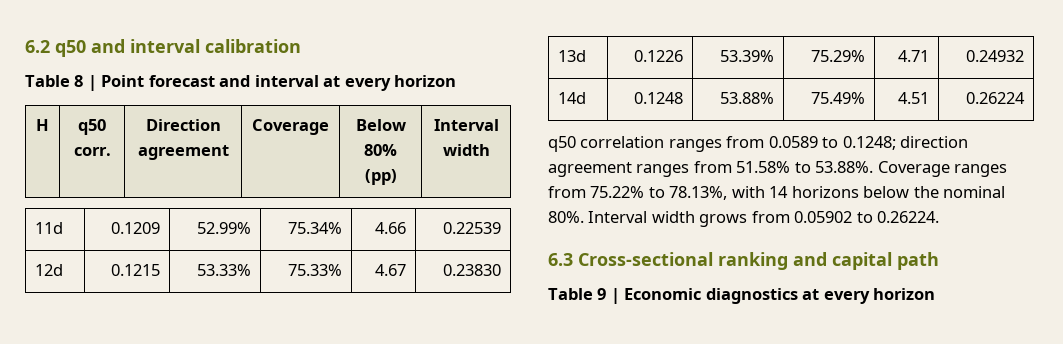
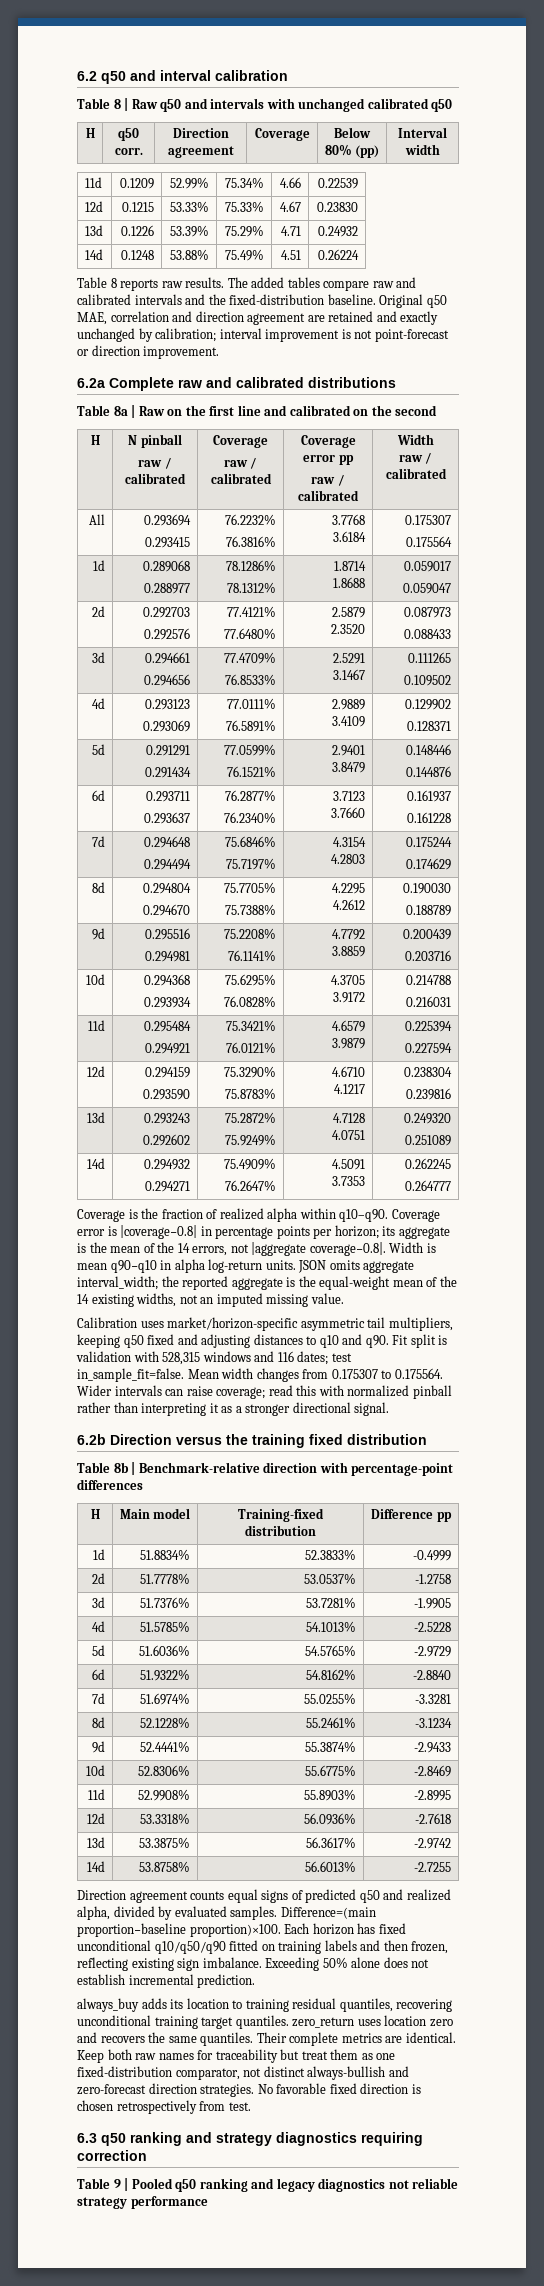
[101,75,457,91] Point forecast and interval at every horizon -> [131,98,453,112] Raw q50 and intervals with unchanged calibrated q50
[548,136,969,152] [548,161,1008,177] [548,186,1006,200] [548,211,940,227] q50 correlation ranges from 0.0589 to 0.1248; direction agreement ranges from 51.58% to 53.88%. Coverage ranges from 75.22% to 78.13%, with 14 horizons below the nominal 80%. Interval width grows from 0.05902 to 0.26224. -> [77,277,417,291] [77,294,447,308] [77,311,439,325] [77,328,449,342] [77,345,220,359] [77,377,396,391] [77,405,438,418] [90,435,100,445] [128,434,182,448] [138,457,172,469] [125,473,186,484] [213,435,268,448] [223,457,258,469] [210,473,272,484] [300,435,356,448] [303,455,354,465] [311,474,345,486] [298,490,359,501] [396,434,434,445] [398,452,433,464] [385,468,447,479] [89,514,106,525] [144,514,192,526] [145,537,191,548] [225,514,277,525] [226,536,277,547] [332,514,366,525] [333,531,367,542] [405,515,452,525] [406,536,453,547] [93,560,106,571] [143,560,191,572] [144,583,191,594] [226,560,277,571] [227,582,277,593] [334,561,367,571] [333,577,366,588] [404,561,452,572] [403,583,452,594] [92,606,106,617] [143,607,191,618] [144,628,191,640] [227,606,277,617] [224,628,277,639] [332,607,366,618] [331,624,366,634] [404,607,452,618] [404,629,452,639] [92,652,106,663] [145,652,191,664] [144,674,191,686] [224,652,277,664] [225,674,277,685] [333,653,366,664] [333,669,366,680] [408,652,452,663] [404,675,452,686] [92,698,106,709] [145,699,191,710] [143,720,191,732] [227,698,277,709] [226,720,277,732] [332,699,366,710] [332,716,366,727] [405,699,452,710] [407,721,452,731] [92,744,106,755] [146,745,191,756] [145,767,192,778] [224,744,277,756] [227,766,277,777] [332,745,366,756] [332,762,366,773] [406,744,452,755] [406,766,452,777] [92,790,106,801] [146,791,191,802] [144,812,191,824] [225,790,277,801] [224,812,277,823] [333,791,366,801] [331,807,366,818] [407,790,452,802] [407,812,452,823] [92,836,106,847] [144,836,191,848] [144,859,192,870] [225,836,277,847] [226,858,277,870] [333,837,367,847] [331,854,366,864] [406,837,453,847] [406,858,452,870] [92,882,106,893] [143,883,192,894] [143,904,191,916] [224,882,277,893] [225,904,277,915] [332,883,366,894] [333,899,366,910] [403,883,452,894] [406,905,452,916] [92,928,106,940] [145,928,191,940] [145,951,191,962] [224,928,277,939] [228,950,277,961] [332,929,366,940] [332,946,366,957] [403,929,452,940] [405,950,452,961] [86,974,106,985] [144,974,191,986] [144,997,192,1008] [225,974,277,986] [224,996,277,1007] [331,975,366,985] [333,992,366,1003] [406,975,452,985] [406,996,452,1007] [88,1020,106,1031] [144,1021,192,1032] [145,1043,191,1054] [226,1020,277,1031] [226,1042,277,1053] [332,1020,366,1032] [332,1038,366,1049] [405,1021,453,1032] [405,1043,453,1054] [87,1066,106,1077] [145,1067,191,1078] [143,1089,191,1100] [224,1066,277,1078] [225,1088,277,1099] [332,1066,366,1077] [334,1084,366,1094] [404,1067,453,1077] [406,1088,452,1100] [87,1112,106,1123] [144,1113,191,1124] [143,1134,191,1146] [225,1112,277,1123] [225,1134,277,1146] [333,1113,366,1123] [332,1130,366,1140] [404,1113,452,1124] [405,1135,452,1146] [87,1158,106,1169] [144,1159,191,1170] [145,1181,191,1192] [224,1158,277,1170] [225,1180,277,1191] [332,1159,366,1170] [332,1176,366,1186] [405,1158,452,1169] [405,1180,452,1191] [77,1208,440,1222] [77,1225,450,1239] [77,1242,436,1256] [77,1259,415,1273] [77,1276,457,1290] [77,1293,344,1307] [77,1317,453,1331] [77,1334,448,1348] [76,1351,352,1365] [77,1368,443,1382] [77,1385,452,1399] [77,1402,390,1416] [77,1434,427,1448] [77,1462,454,1476] [77,1479,143,1490] [90,1509,100,1519] [119,1508,191,1519] [238,1508,324,1522] [245,1525,316,1536] [371,1509,452,1522] [93,1549,106,1560] [140,1549,191,1560] [305,1549,357,1560] [413,1550,452,1561] [92,1573,106,1584] [140,1573,191,1584] [304,1573,357,1584] [415,1574,452,1584] [92,1597,106,1608] [140,1597,191,1608] [306,1597,357,1608] [414,1598,452,1609] [92,1621,106,1632] [140,1621,191,1632] [306,1621,357,1632] [414,1622,452,1632] [92,1645,106,1656] [139,1645,191,1656] [305,1645,357,1656] [414,1646,452,1657] [92,1669,106,1680] [140,1669,191,1681] [306,1669,357,1680] [413,1670,452,1680] [92,1693,106,1704] [140,1693,191,1705] [304,1693,357,1704] [415,1694,452,1704] [92,1717,106,1728] [140,1717,191,1728] [306,1717,357,1728] [415,1718,453,1728] [92,1741,106,1753] [140,1741,191,1752] [305,1741,357,1752] [414,1742,452,1753] [86,1765,106,1776] [138,1765,191,1776] [305,1765,357,1776] [414,1765,452,1777] [88,1789,106,1800] [138,1789,191,1801] [304,1789,357,1801] [414,1790,452,1801] [87,1813,106,1824] [140,1813,191,1824] [304,1813,357,1825] [415,1813,452,1824] [87,1837,106,1848] [139,1837,191,1848] [306,1837,357,1848] [414,1838,452,1849] [87,1861,106,1872] [139,1861,191,1872] [305,1861,357,1872] [414,1862,452,1872] [77,1889,451,1903] [77,1906,376,1920] [77,1923,406,1937] [77,1940,449,1954] [77,1957,430,1971] [77,1974,256,1988] [77,1998,453,2012] [77,2015,453,2029] [77,2032,456,2046] [77,2049,396,2063] [77,2066,409,2080] [77,2083,421,2097] [77,2100,251,2114] Table 8 reports raw results. The added tables compare raw and calibrated intervals and the fixed-distribution baseline. Original q50 MAE, correlation and direction agreement are retained and exactly unchanged by calibration; interval improvement is not point-forecast or direction improvement. // 6.2a Complete raw and calibrated distributions // Table 8a | Raw on the first line and calibrated on the second // H | N pinball // raw / calibrated | Coverage // raw / calibrated | Coverage error pp // raw / calibrated | Width // raw / calibrated // All | 0.293694 // 0.293415 | 76.2232% // 76.3816% | 3.7768 // 3.6184 | 0.175307 // 0.175564 // 1d | 0.289068 // 0.288977 | 78.1286% // 78.1312% | 1.8714 // 1.8688 | 0.059017 // 0.059047 // 2d | 0.292703 // 0.292576 | 77.4121% // 77.6480% | 2.5879 // 2.3520 | 0.087973 // 0.088433 // 3d | 0.294661 // 0.294656 | 77.4709% // 76.8533% | 2.5291 // 3.1467 | 0.111265 // 0.109502 // 4d | 0.293123 // 0.293069 | 77.0111% // 76.5891% | 2.9889 // 3.4109 | 0.129902 // 0.128371 // 5d | 0.291291 // 0.291434 | 77.0599% // 76.1521% | 2.9401 // 3.8479 | 0.148446 // 0.144876 // 6d | 0.293711 // 0.293637 | 76.2877% // 76.2340% | 3.7123 // 3.7660 | 0.161937 // 0.161228 // 7d | 0.294648 // 0.294494 | 75.6846% // 75.7197% | 4.3154 // 4.2803 | 0.175244 // 0.174629 // 8d | 0.294804 // 0.294670 | 75.7705% // 75.7388% | 4.2295 // 4.2612 | 0.190030 // 0.188789 // 9d | 0.295516 // 0.294981 | 75.2208% // 76.1141% | 4.7792 // 3.8859 | 0.200439 // 0.203716 // 10d | 0.294368 // 0.293934 | 75.6295% // 76.0828% | 4.3705 // 3.9172 | 0.214788 // 0.216031 // 11d | 0.295484 // 0.294921 | 75.3421% // 76.0121% | 4.6579 // 3.9879 | 0.225394 // 0.227594 // 12d | 0.294159 // 0.293590 | 75.3290% // 75.8783% | 4.6710 // 4.1217 | 0.238304 // 0.239816 // 13d | 0.293243 // 0.292602 | 75.2872% // 75.9249% | 4.7128 // 4.0751 | 0.249320 // 0.251089 // 14d | 0.294932 // 0.294271 | 75.4909% // 76.2647% | 4.5091 // 3.7353 | 0.262245 // 0.264777 // Coverage is the fraction of realized alpha within q10–q90. Coverage error is |coverage−0.8| in percentage points per horizon; its aggregate is the mean of the 14 errors, not |aggregate coverage−0.8|. Width is mean q90−q10 in alpha log-return units. JSON omits aggregate interval_width; the reported aggregate is the equal-weight mean of the 14 existing widths, not an imputed missing value. // Calibration uses market/horizon-specific asymmetric tail multipliers, keeping q50 fixed and adjusting distances to q10 and q90. Fit split is validation with 528,315 windows and 116 dates; test in_sample_fit=false. Mean width changes from 0.175307 to 0.175564. Wider intervals can raise coverage; read this with normalized pinball rather than interpreting it as a stronger directional signal. // 6.2b Direction versus the training fixed distribution // Table 8b | Benchmark-relative direction with percentage-point differences // H | Main model | Training-fixed distribution | Difference pp // 1d | 51.8834% | 52.3833% | -0.4999 // 2d | 51.7778% | 53.0537% | -1.2758 // 3d | 51.7376% | 53.7281% | -1.9905 // 4d | 51.5785% | 54.1013% | -2.5228 // 5d | 51.6036% | 54.5765% | -2.9729 // 6d | 51.9322% | 54.8162% | -2.8840 // 7d | 51.6974% | 55.0255% | -3.3281 // 8d | 52.1228% | 55.2461% | -3.1234 // 9d | 52.4441% | 55.3874% | -2.9433 // 10d | 52.8306% | 55.6775% | -2.8469 // 11d | 52.9908% | 55.8903% | -2.8995 // 12d | 53.3318% | 56.0936% | -2.7618 // 13d | 53.3875% | 56.3617% | -2.9742 // 14d | 53.8758% | 56.6013% | -2.7255 // Direction agreement counts equal signs of predicted q50 and realized alpha, divided by evaluated samples. Difference=(main proportion−baseline proportion)×100. Each horizon has fixed unconditional q10/q50/q90 fitted on training labels and then frozen, reflecting existing sign imbalance. Exceeding 50% alone does not establish incremental prediction. // always_buy adds its location to training residual quantiles, recovering unconditional training target quantiles. zero_return uses location zero and recovers the same quantiles. Their complete metrics are identical. Keep both raw names for traceability but treat them as one fixed-distribution comparator, not distinct always-bullish and zero-forecast direction strategies. No favorable fixed direction is chosen retrospectively from test.
[578,252,939,270] Cross-sectional ranking and capital path -> [101,2132,423,2146] [77,2150,147,2161] q50 ranking and strategy diagnostics requiring correction
[624,288,936,304] Economic diagnostics at every horizon -> [131,2178,459,2192] [77,2196,208,2209] Pooled q50 ranking and legacy diagnostics not reliable strategy performance

